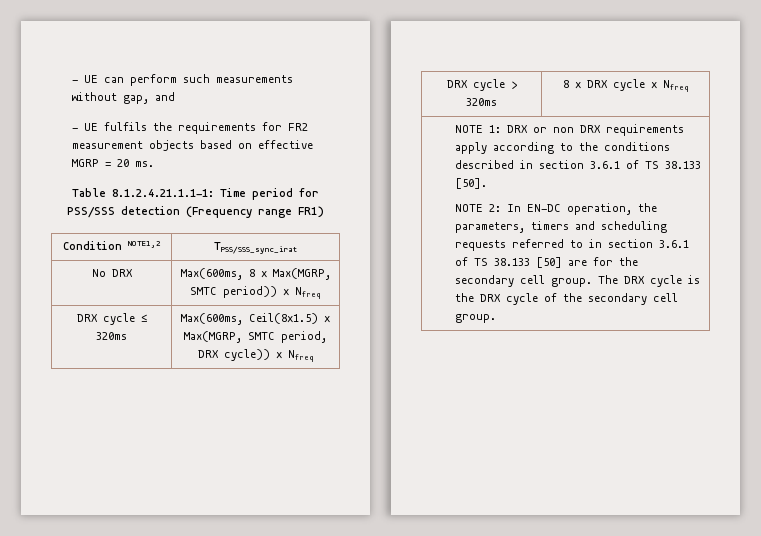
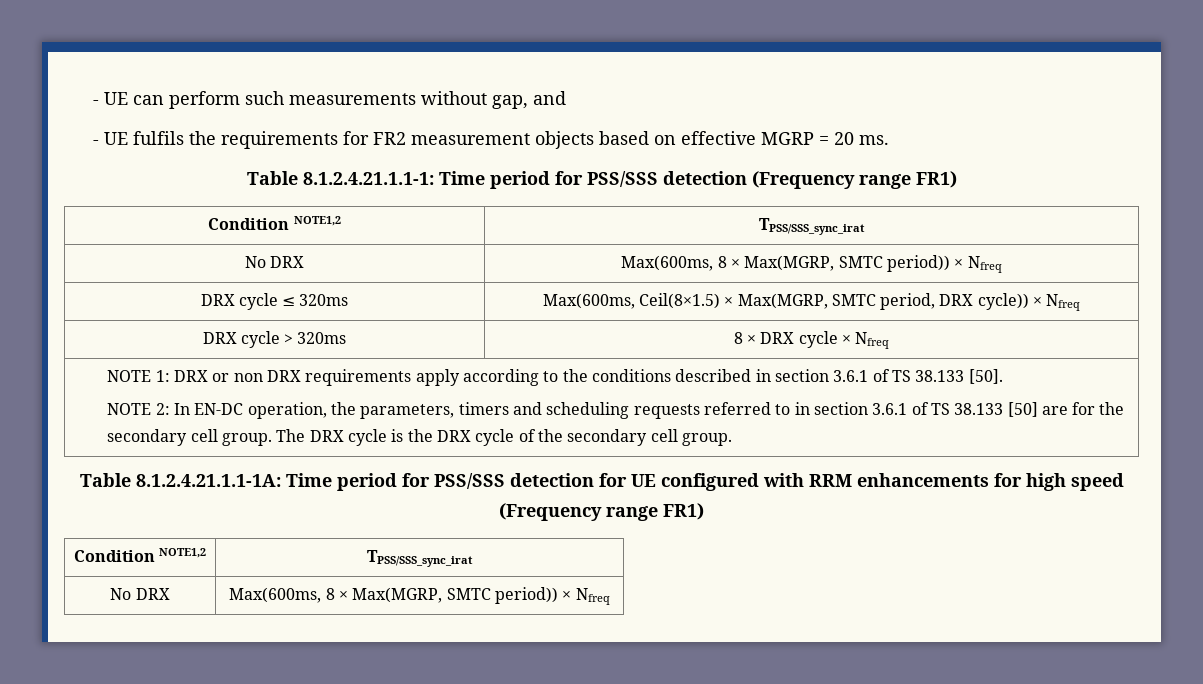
(496, 318) none -> [79,473,1124,491] [499,503,704,521] [73,548,207,562] [367,550,473,567] [110,588,170,600] [229,587,610,605] // Table 8.1.2.4.21.1.1-1A: Time period for PSS/SSS detection for UE configured with RRM enhancements for high speed (Frequency range FR1) // Condition NOTE1,2 | TPSS/SSS_sync_irat // No DRX | Max(600ms, 8 × Max(MGRP, SMTC period)) × Nfreq

